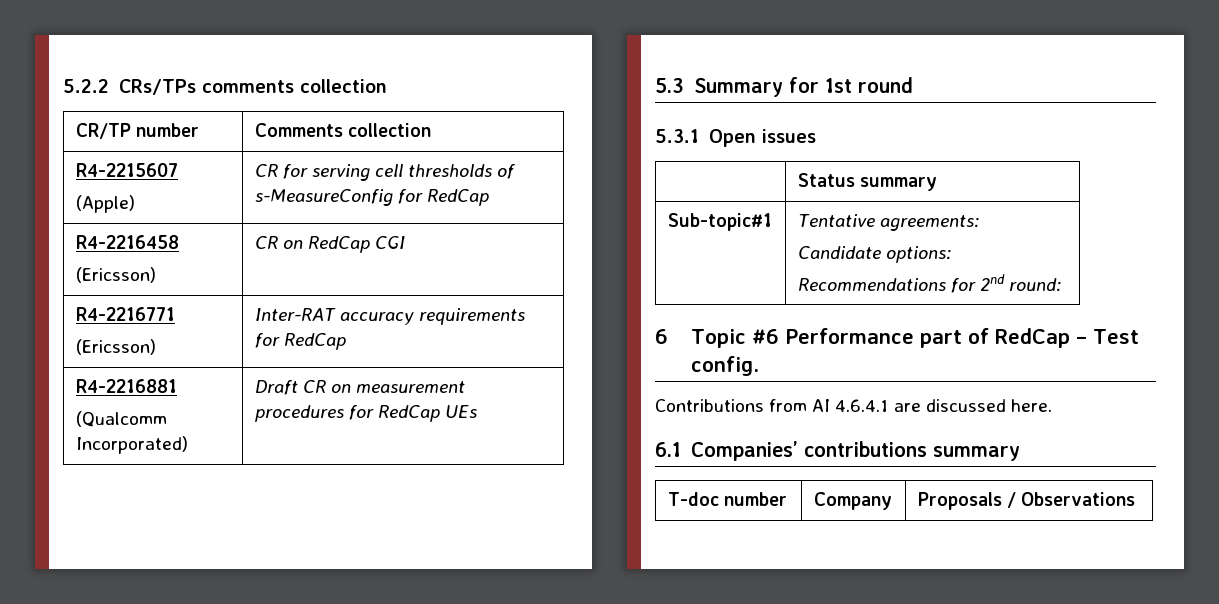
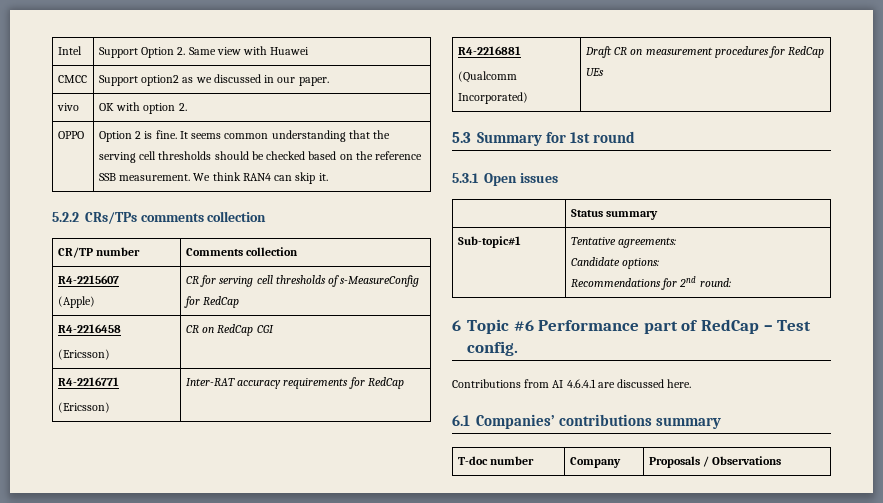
(63, 86) none -> [57,46,82,55] [98,46,310,58] [57,75,87,83] [98,74,329,86] [56,103,79,111] [98,102,187,114] [57,131,84,139] [98,130,390,142] [98,151,422,163] [98,172,328,184] Intel | Support Option 2. Same view with Huawei // CMCC | Support option2 as we discussed in our paper. // vivo | OK with option 2. // OPPO | Option 2 is fine. It seems common understanding that the serving cell thresholds should be checked based on the reference SSB measurement. We think RAN4 can skip it. //

